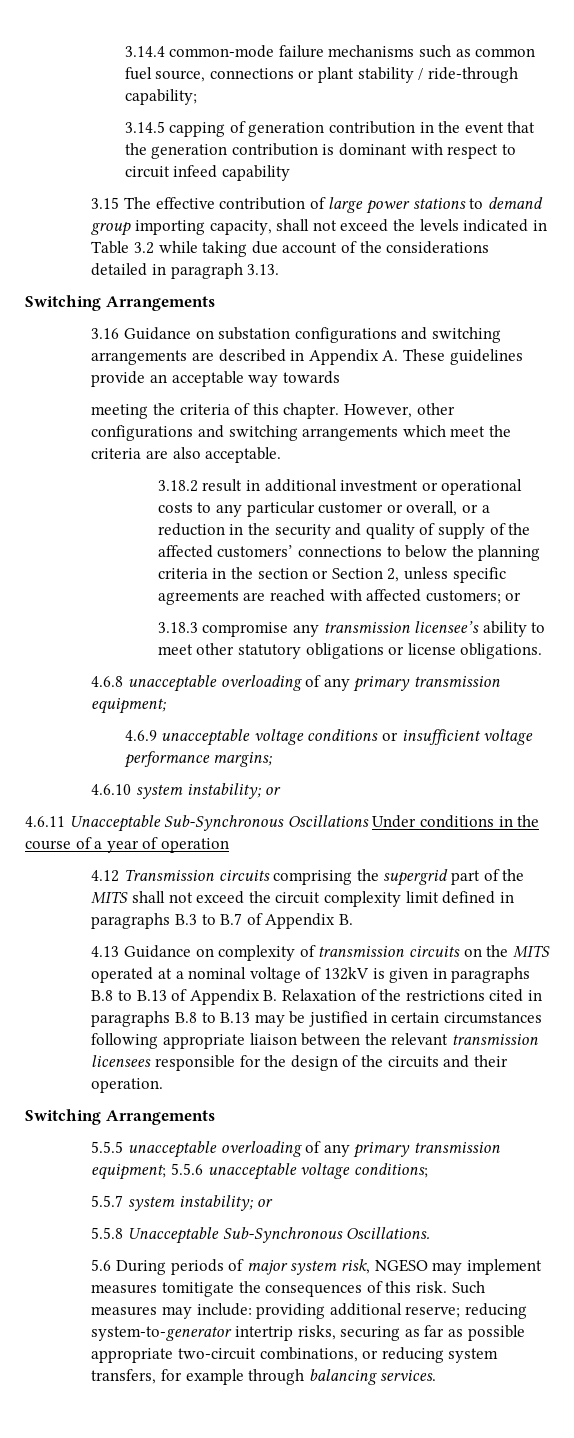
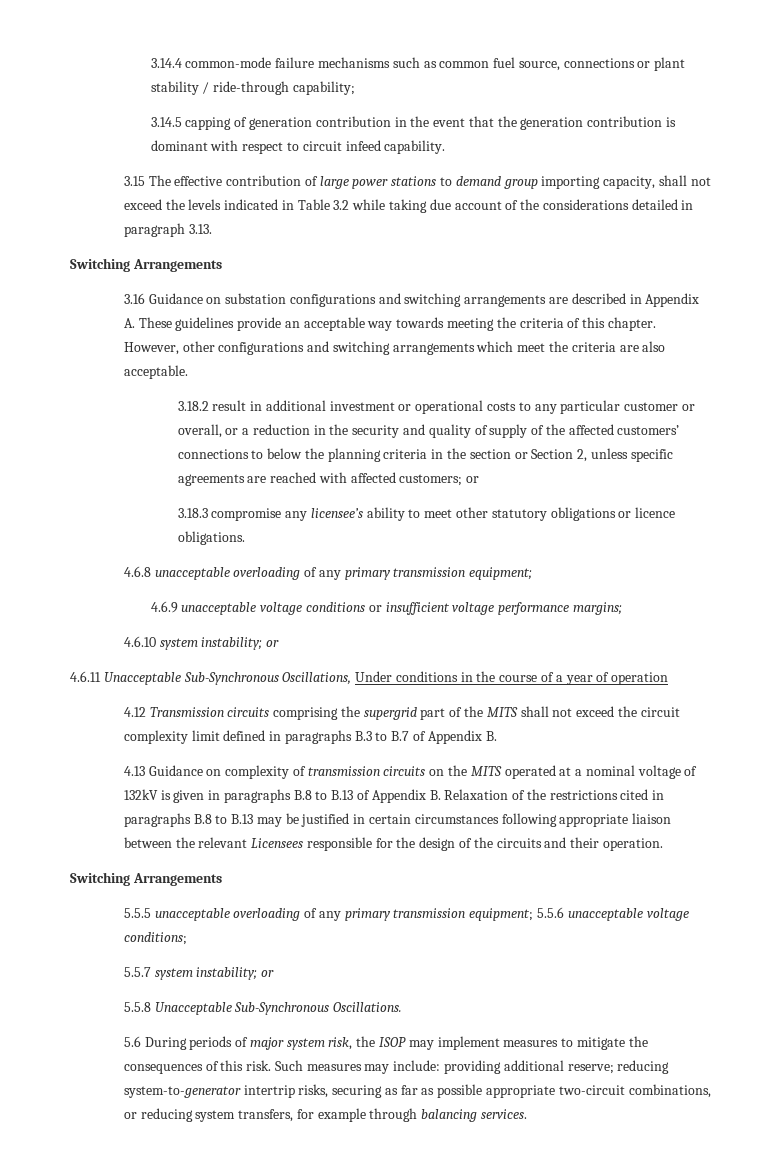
[221,165,290,181] capability -> [384,140,446,154] capability.
(340, 377) // -> (445, 322) none
[323,622,410,633] transmission -> (308, 516) none
[407,643,456,655] license -> [635,507,676,518] licence
[287,815,369,827] Oscillations -> [282,672,352,685] Oscillations,
[451,1034,538,1045] [91,1055,152,1067] transmission licensees -> [251,838,304,848] Licensees
[374,1259,428,1272] NGESO -> [356,1036,407,1047] the ISOP
[162,1282,235,1297] tomitigate -> [561,1037,625,1050] to mitigate

